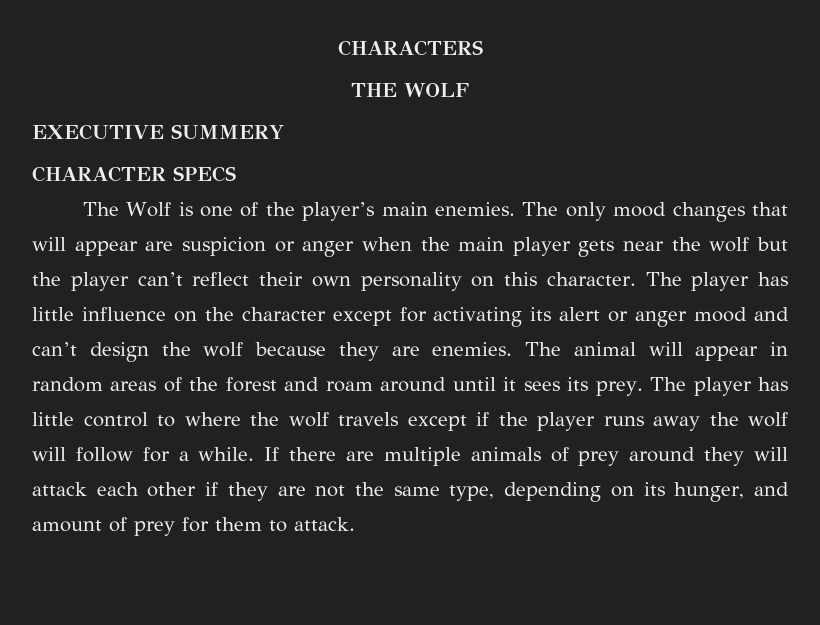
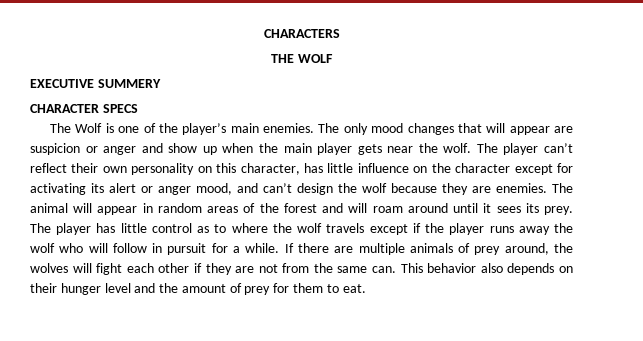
(355, 249) none -> [141,143,217,155] and show up
[709,237,788,252] [32,272,61,286] wolf but the -> [443,143,498,153] wolf. The
[546,272,750,291] character. The player -> [240,163,300,175] character,
[694,307,748,322] mood -> [196,183,232,195] mood,
(320, 384) none -> [348,203,368,213] will
(148, 419) none -> [197,226,210,233] as
(788, 419) none -> [59,243,84,253] who
(133, 454) none -> [152,243,207,255] in pursuit
[629,447,789,466] [32,482,87,496] around they will attack -> [504,243,573,255] [30,263,123,275] around, the wolves will fight
(346, 491) none -> [282,263,310,273] from
[449,482,790,502] type, depending on its hunger, and -> [372,263,573,275] [30,283,179,295] can. This behavior also depends on their hunger level and the
[294,517,355,531] attack. -> [342,284,366,293] eat.

